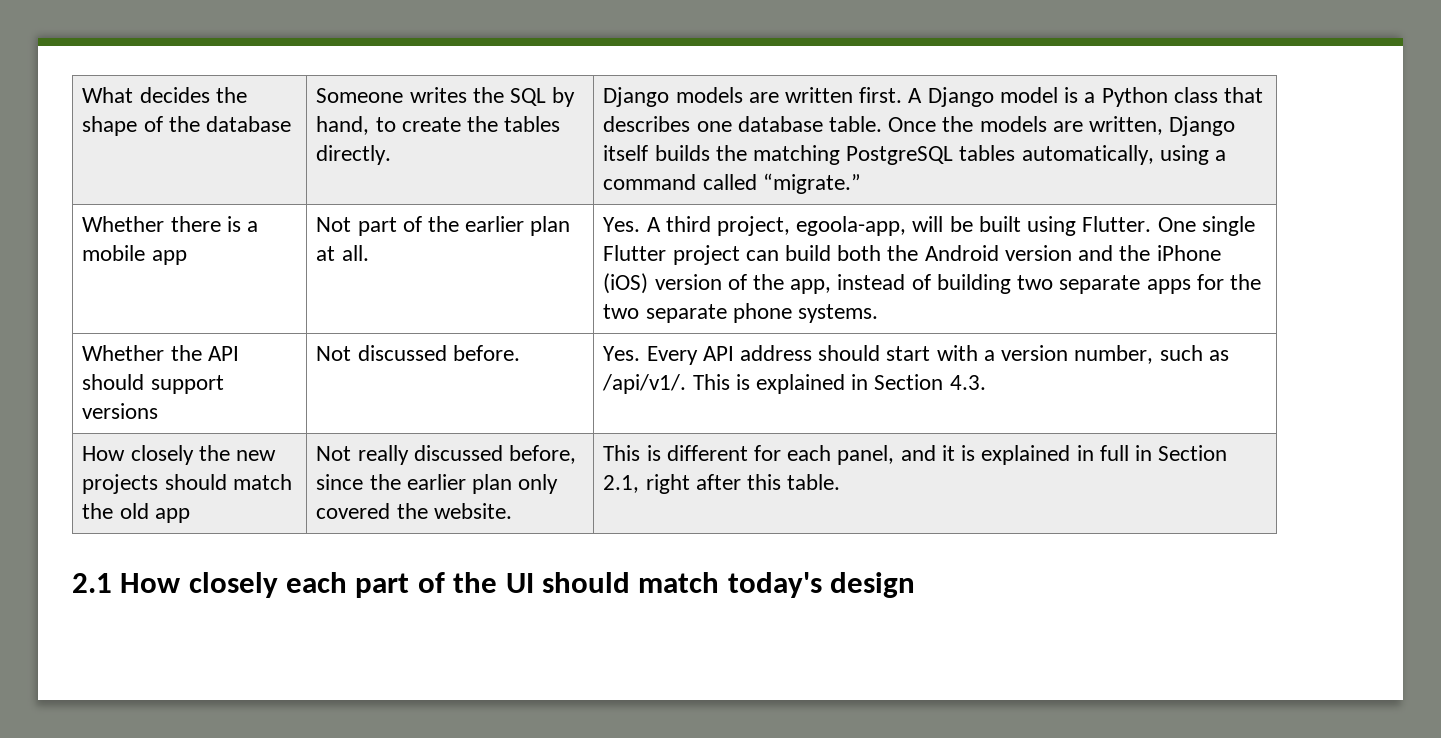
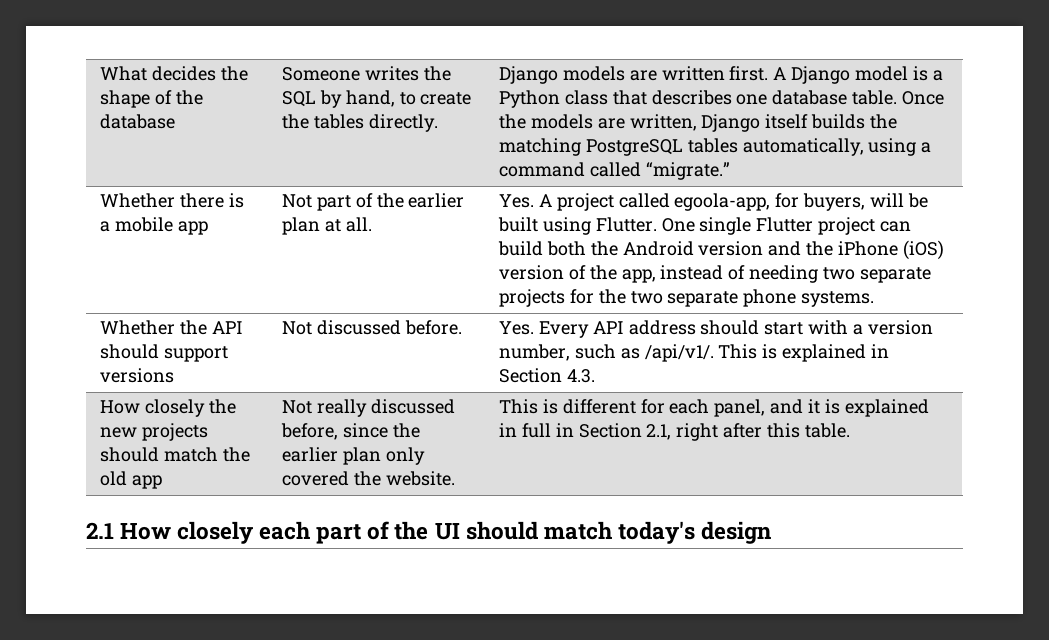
[665,216,907,236] third project, egoola-app, -> [556,193,866,211] project called egoola-app, for buyers,
[936,274,1191,294] building two separate apps -> [749,265,931,283] [498,289,565,307] needing two separate projects

